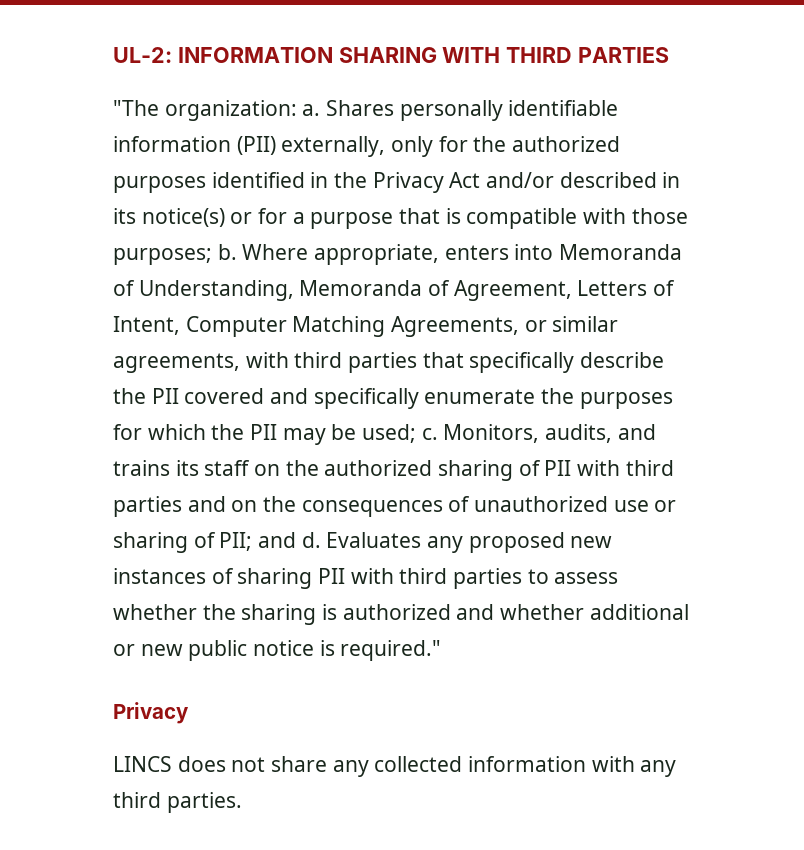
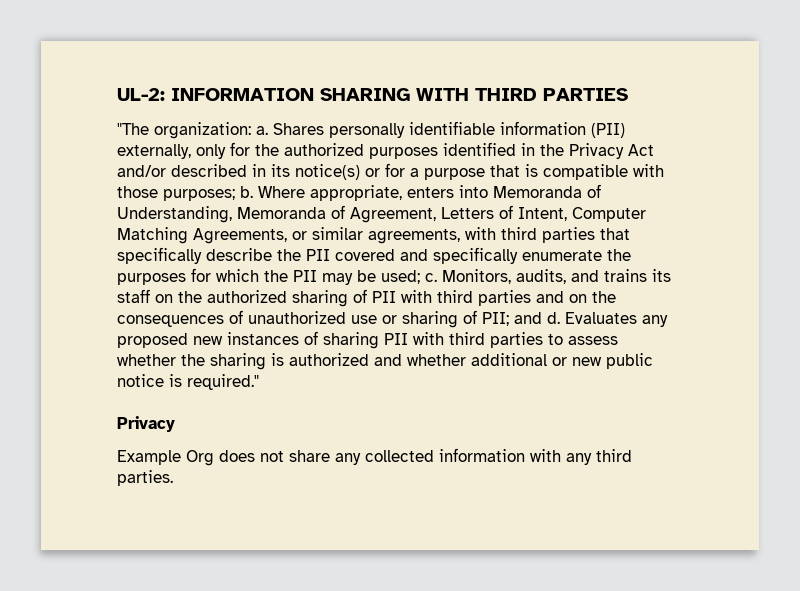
[113,756,172,772] LINCS -> [117,450,214,466] Example Org

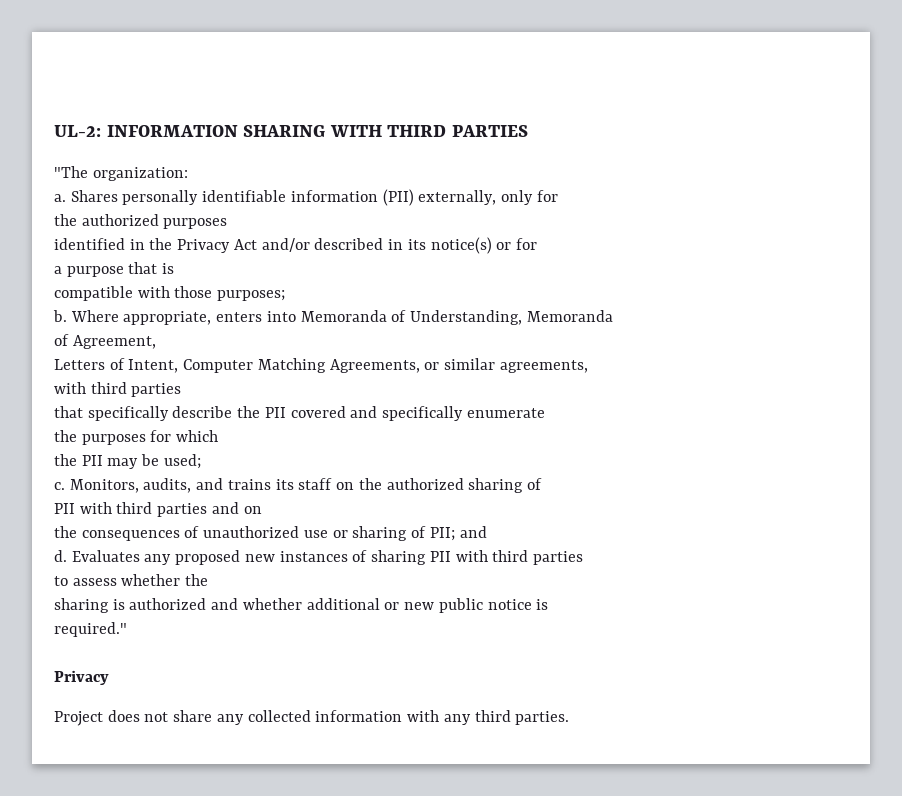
(251, 130) none -> (188, 174) //
(250, 149) none -> (558, 196) //
(438, 153) none -> (228, 223) //
(405, 170) none -> (537, 244) //
(538, 170) none -> (175, 268) //
(235, 195) none -> (286, 295) //
(326, 213) none -> (613, 316) //
(436, 215) none -> (156, 342) //
[465,227,595,243] with third parties -> [54,382,182,397] // with third parties //
(602, 255) none -> (545, 413) //
(259, 275) none -> (219, 436) //
(420, 277) none -> (201, 461) //
(367, 296) none -> (542, 484) //
(587, 298) none -> (262, 510) //
(542, 318) none -> (487, 532) //
(543, 340) none -> (583, 558) //
(205, 360) none -> (209, 580) //
(182, 380) none -> (549, 604) //
[117,450,214,466] Example Org -> [54,711,103,726] Project

